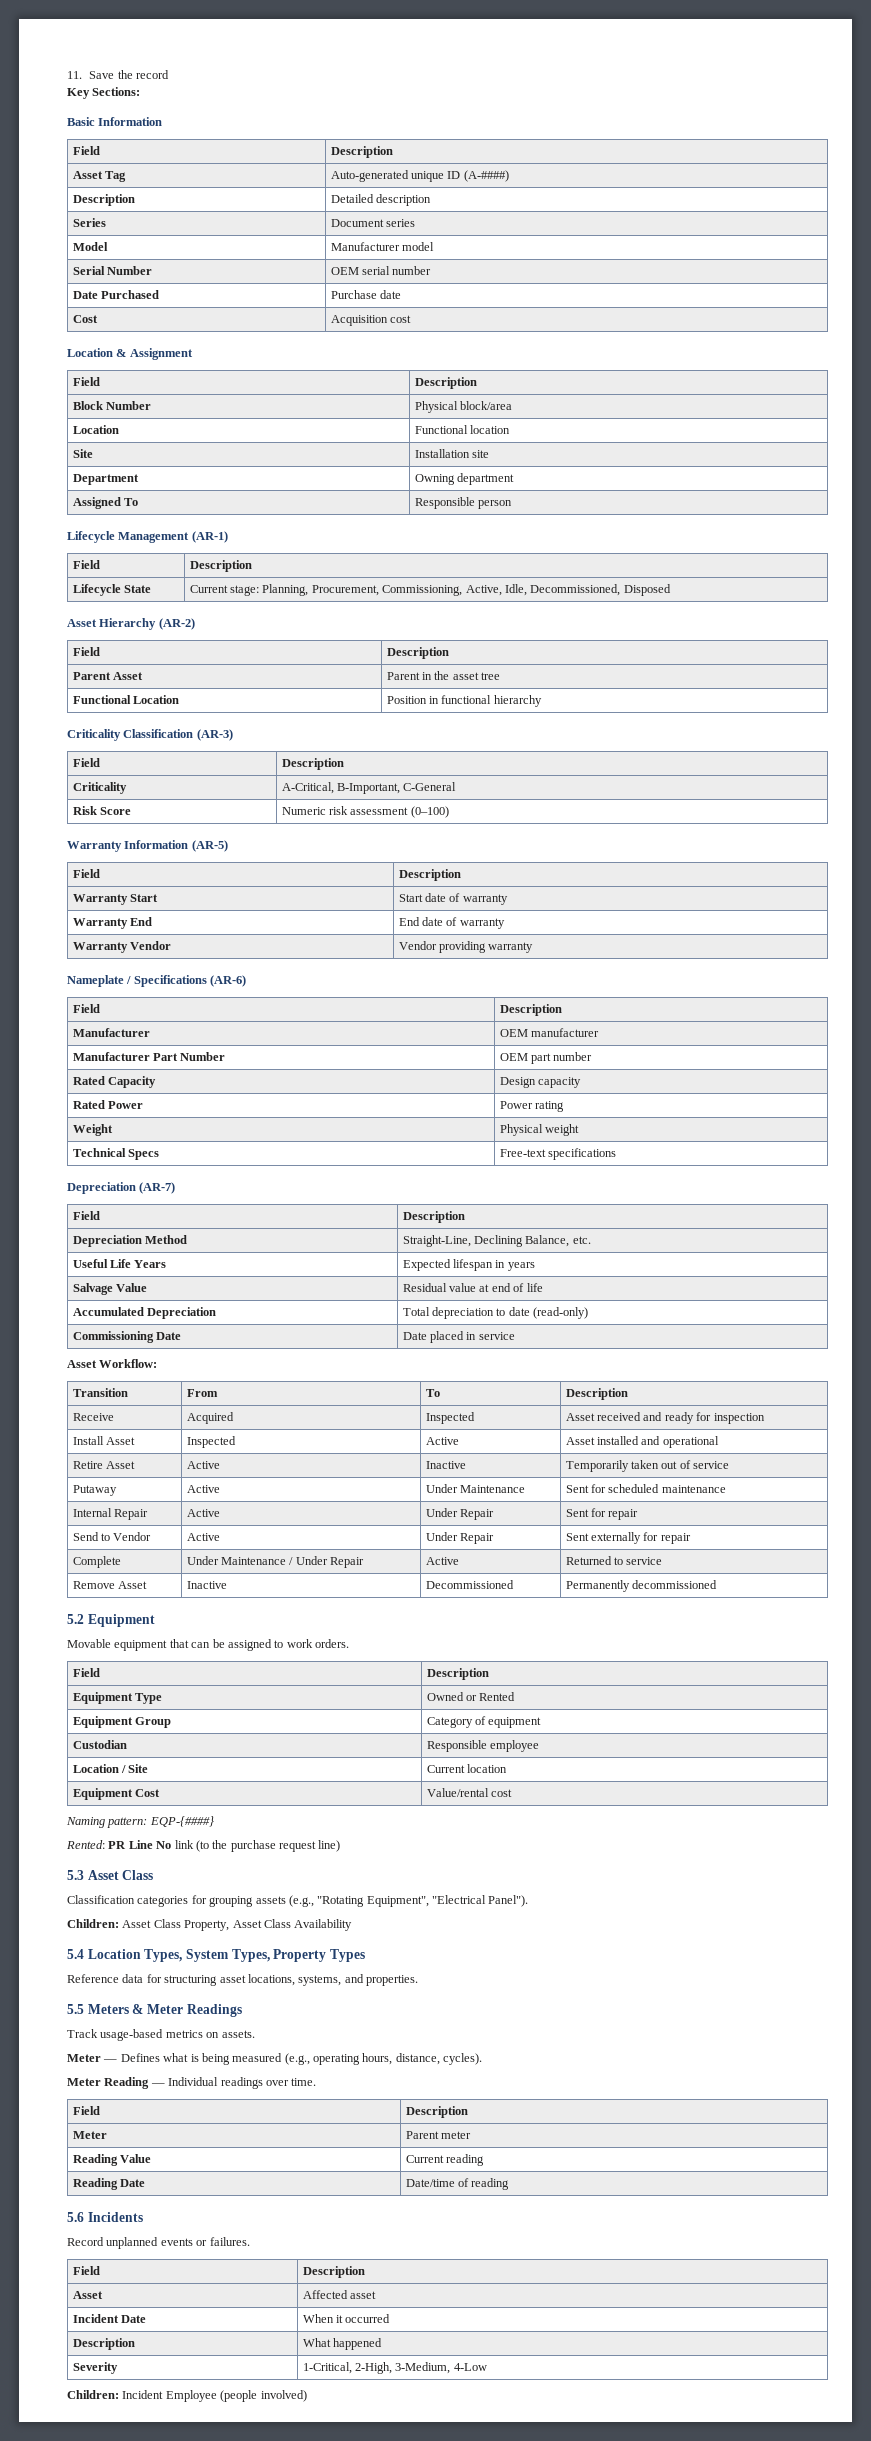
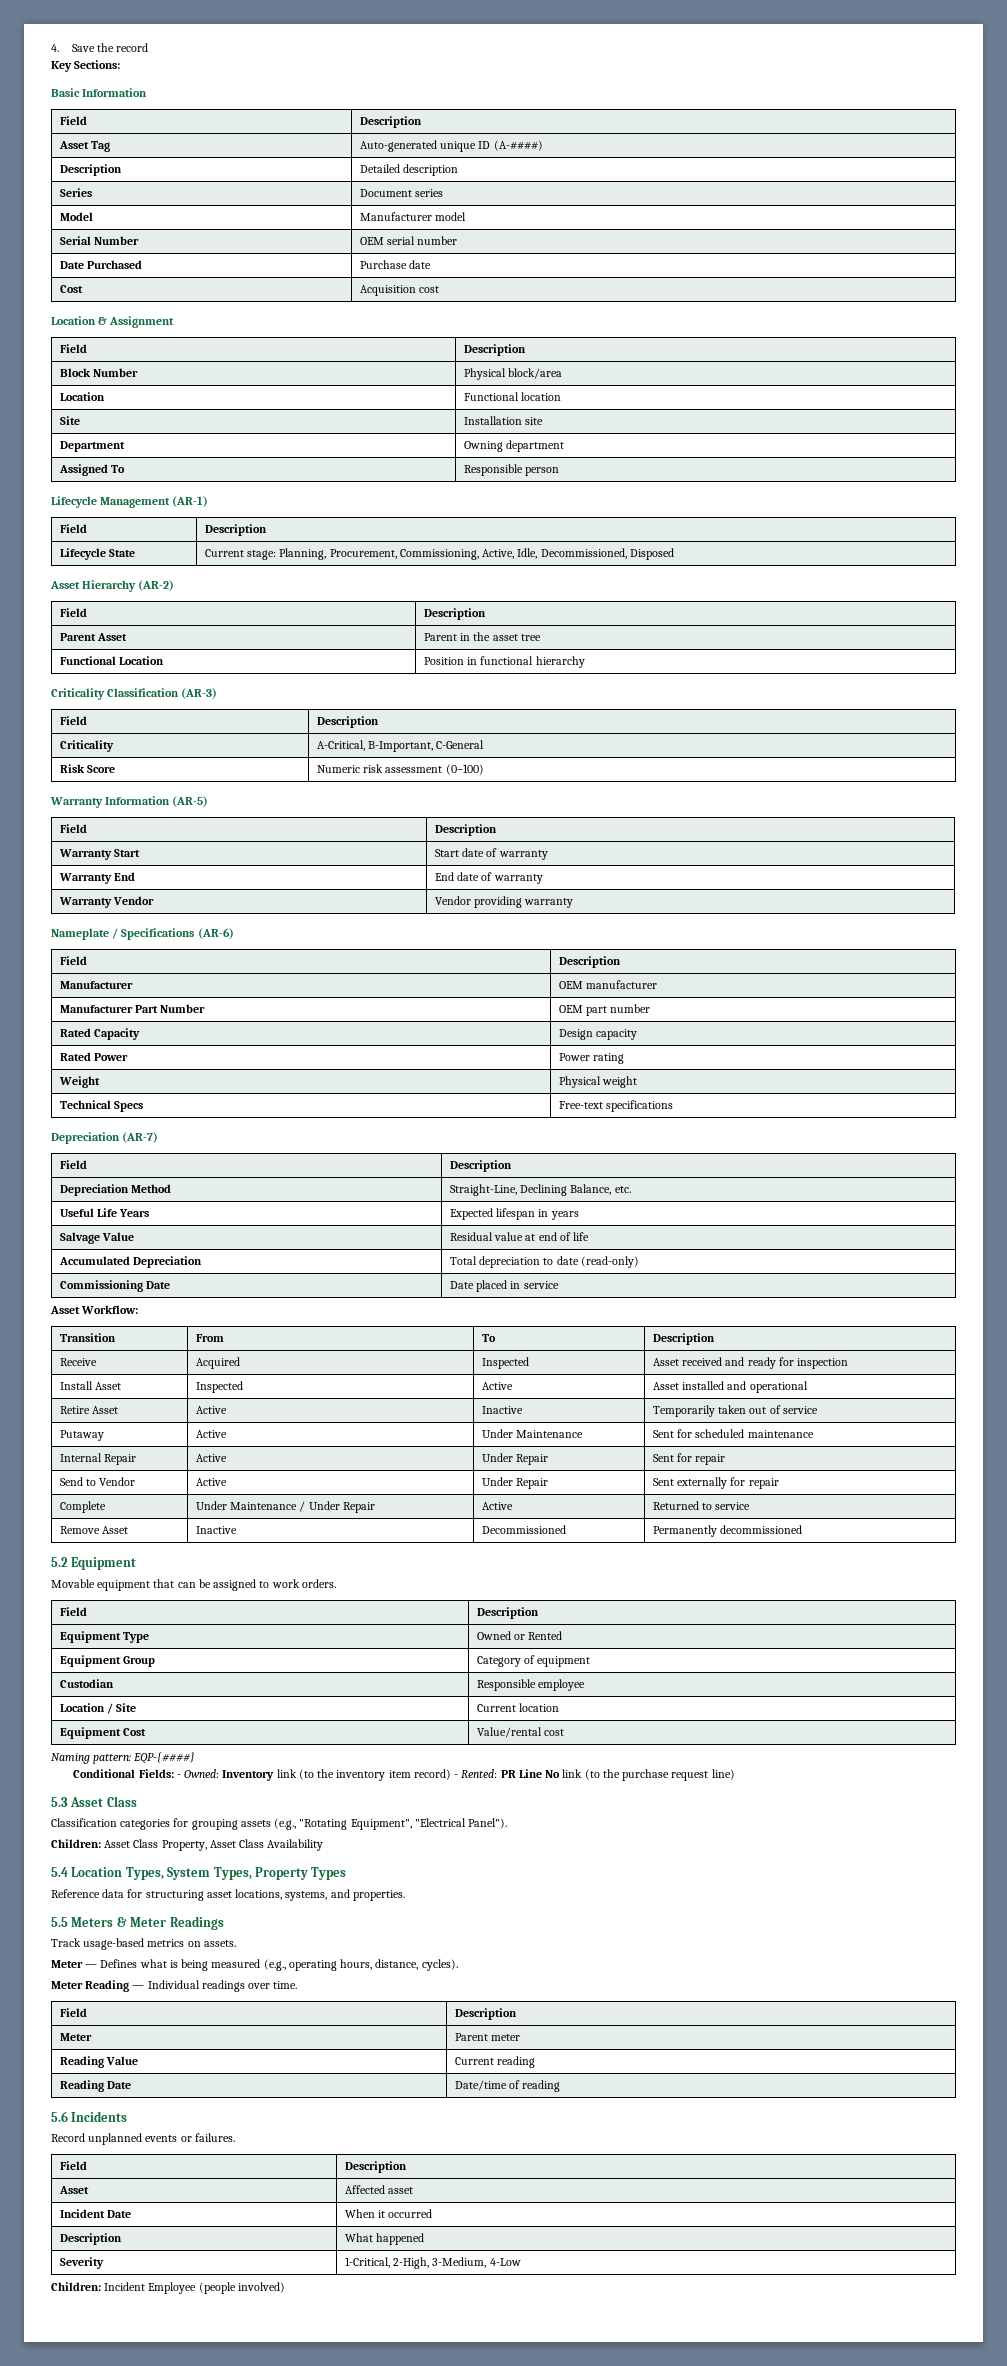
[67,71,82,79] 11. -> [51,44,59,52] 4.
(214, 1821) none -> [73,1769,459,1781] Conditional Fields: - Owned: Inventory link (to the inventory item record) -

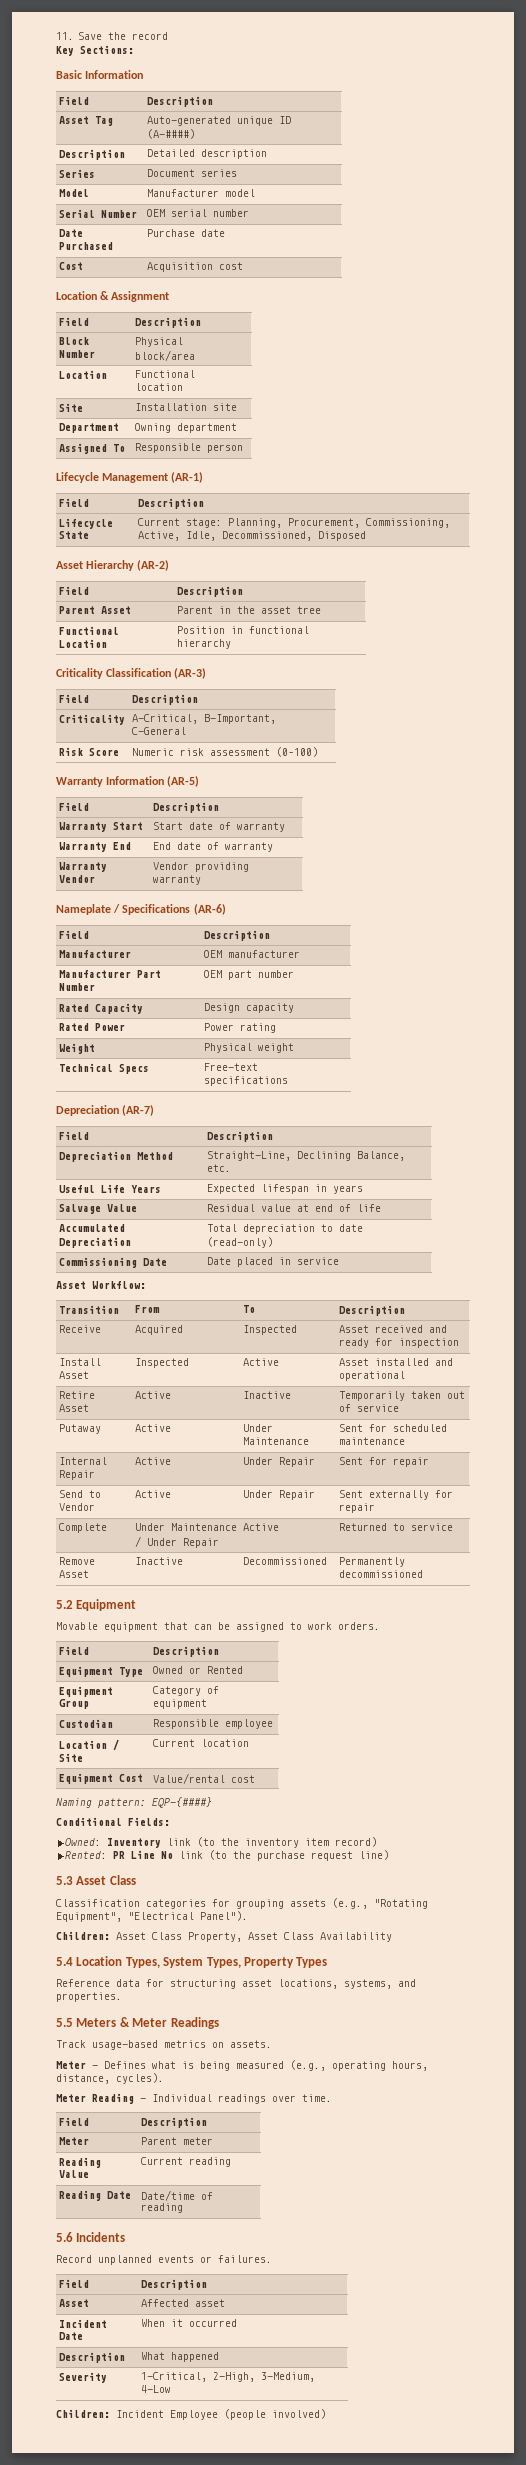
[51,44,59,52] 4. -> [56,32,74,40] 11.
[176,1774,181,1778] - -> (170, 1821) //
[454,1774,459,1778] - -> (378, 1842) //

